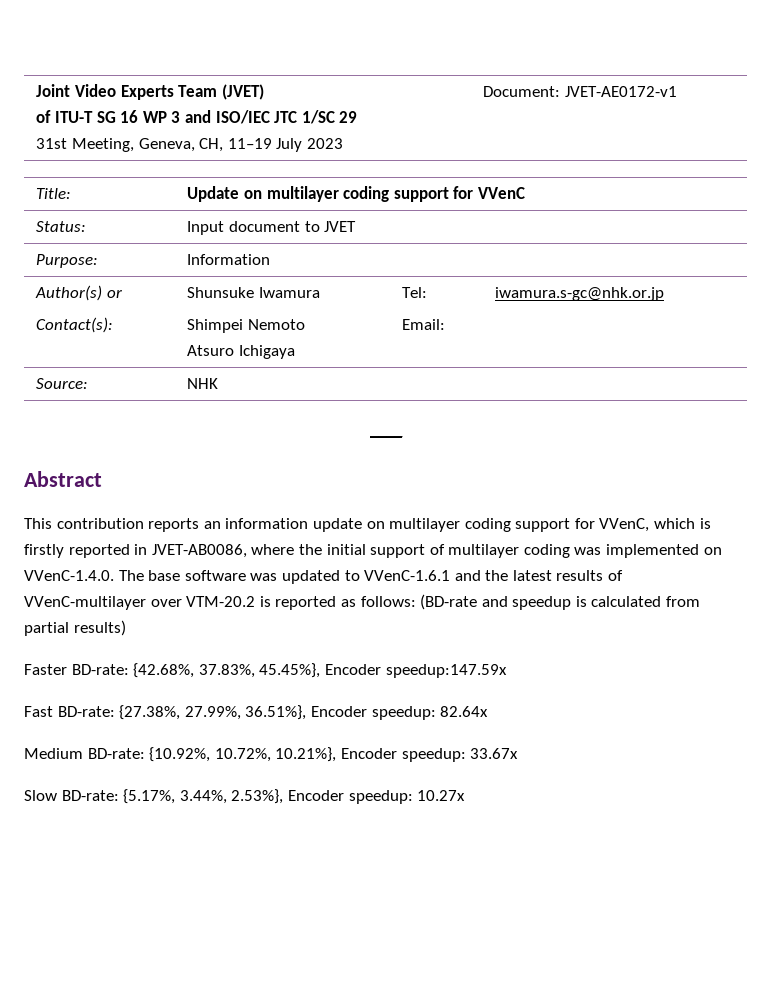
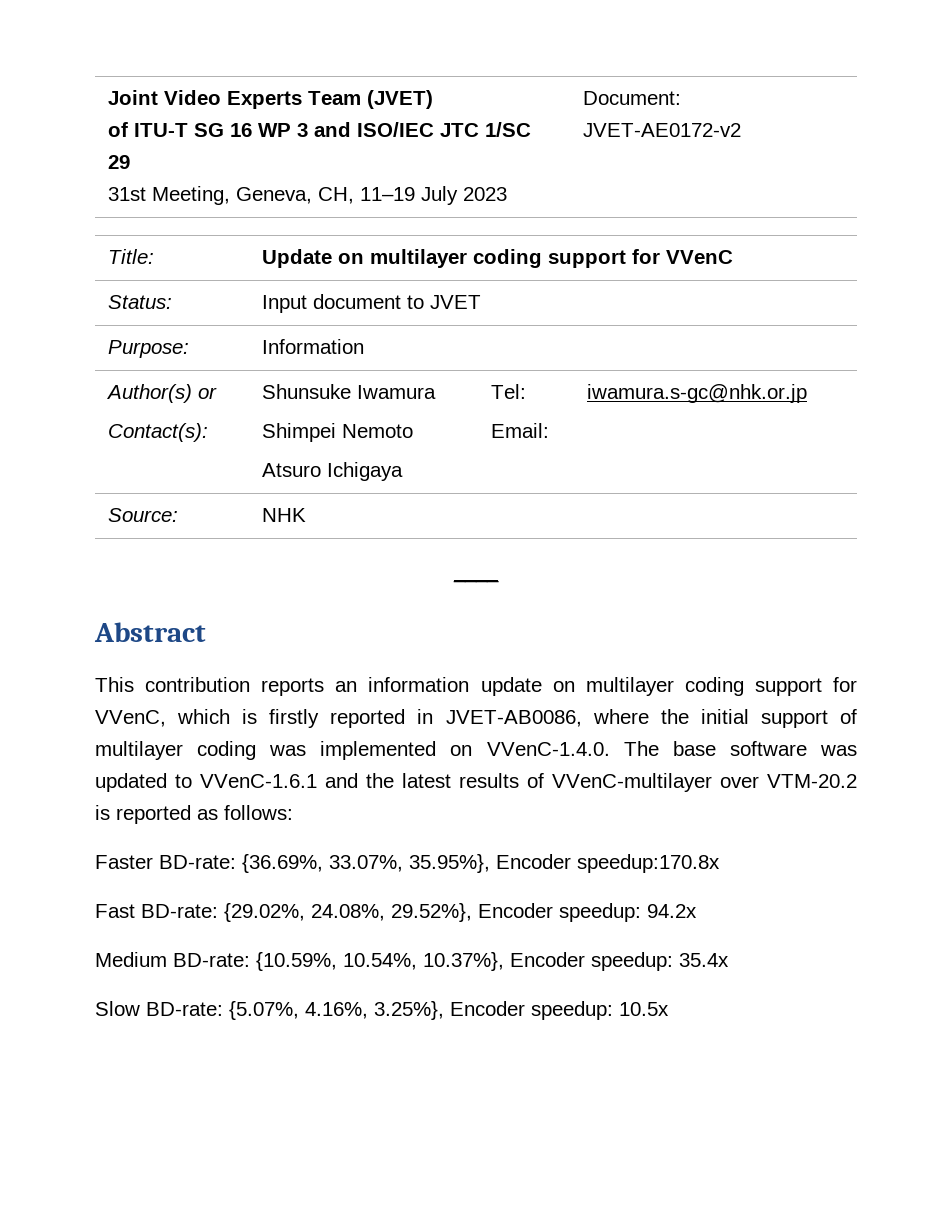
[565,86,678,97] JVET-AE0172-v1 -> [582,123,741,137] JVET-AE0172-v2
[420,594,701,610] [24,620,126,636] [24,663,507,678] (BD-rate and speedup is calculated from partial results) // Faster BD-rate: {42.68%, 37.83%, 45.45%}, Encoder speedup:147.59x -> [95,854,720,873] // Faster BD-rate: {36.69%, 33.07%, 35.95%}, Encoder speedup:170.8x
[119,705,489,720] {27.38%, 27.99%, 36.51%}, Encoder speedup: 82.64x -> [224,903,697,922] {29.02%, 24.08%, 29.52%}, Encoder speedup: 94.2x
[149,747,519,762] {10.92%, 10.72%, 10.21%}, Encoder speedup: 33.67x -> [256,952,729,971] {10.59%, 10.54%, 10.37%}, Encoder speedup: 35.4x
[123,789,466,804] {5.17%, 3.44%, 2.53%}, Encoder speedup: 10.27x -> [229,1001,669,1020] {5.07%, 4.16%, 3.25%}, Encoder speedup: 10.5x

